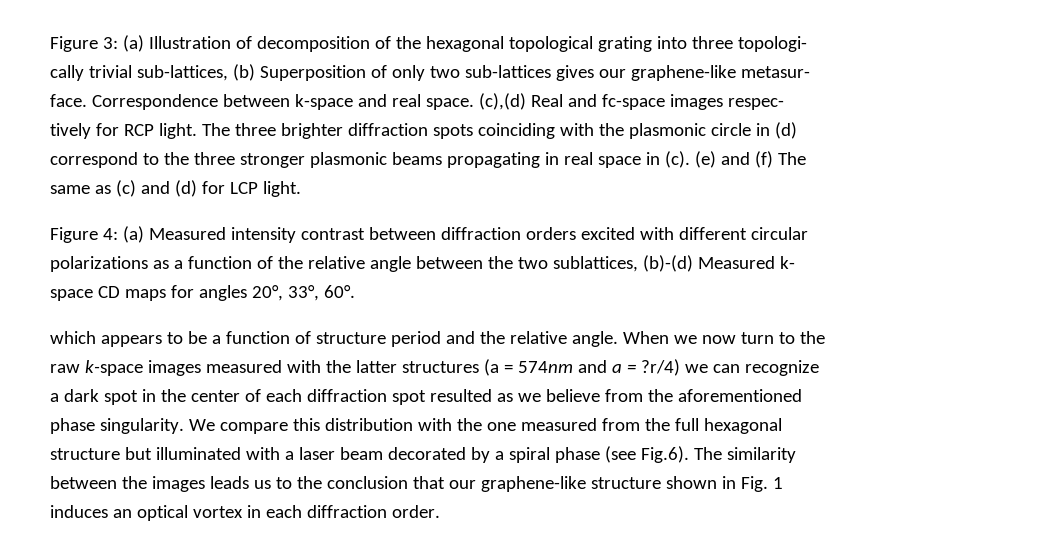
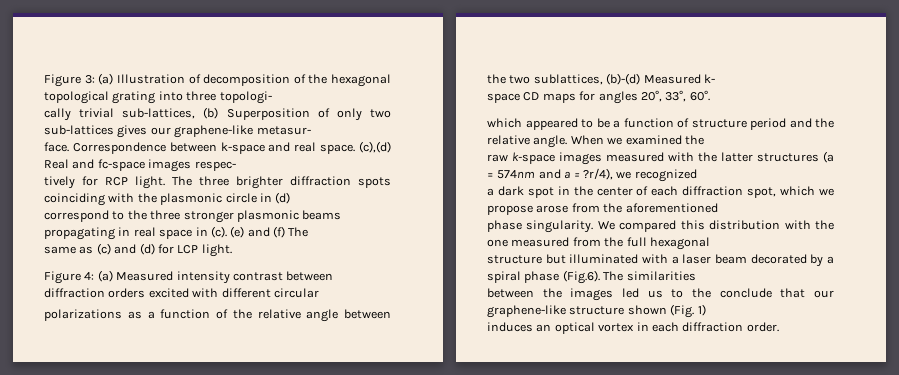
[100,335,162,347] appears -> [525,118,578,130] appeared
[701,332,795,344] now turn to -> [625,135,682,145] examined
[640,359,819,376] ?r/4) we can recognize -> [582,168,697,182] ?r/4), we recognized
[391,389,600,405] spot resulted as we believe -> [747,186,834,198] [487,205,569,215] spot, which we propose arose
[219,422,288,434] compare -> [619,220,677,232] compared
[604,446,796,463] (see Fig.6). The similarity -> [562,270,696,284] (Fig.6). The similarities
[209,476,249,489] leads -> [622,288,639,298] led
[326,476,408,489] conclusion -> [719,288,772,298] conclude
[721,476,783,492] in Fig. 1 -> [670,304,706,318] (Fig. 1)

